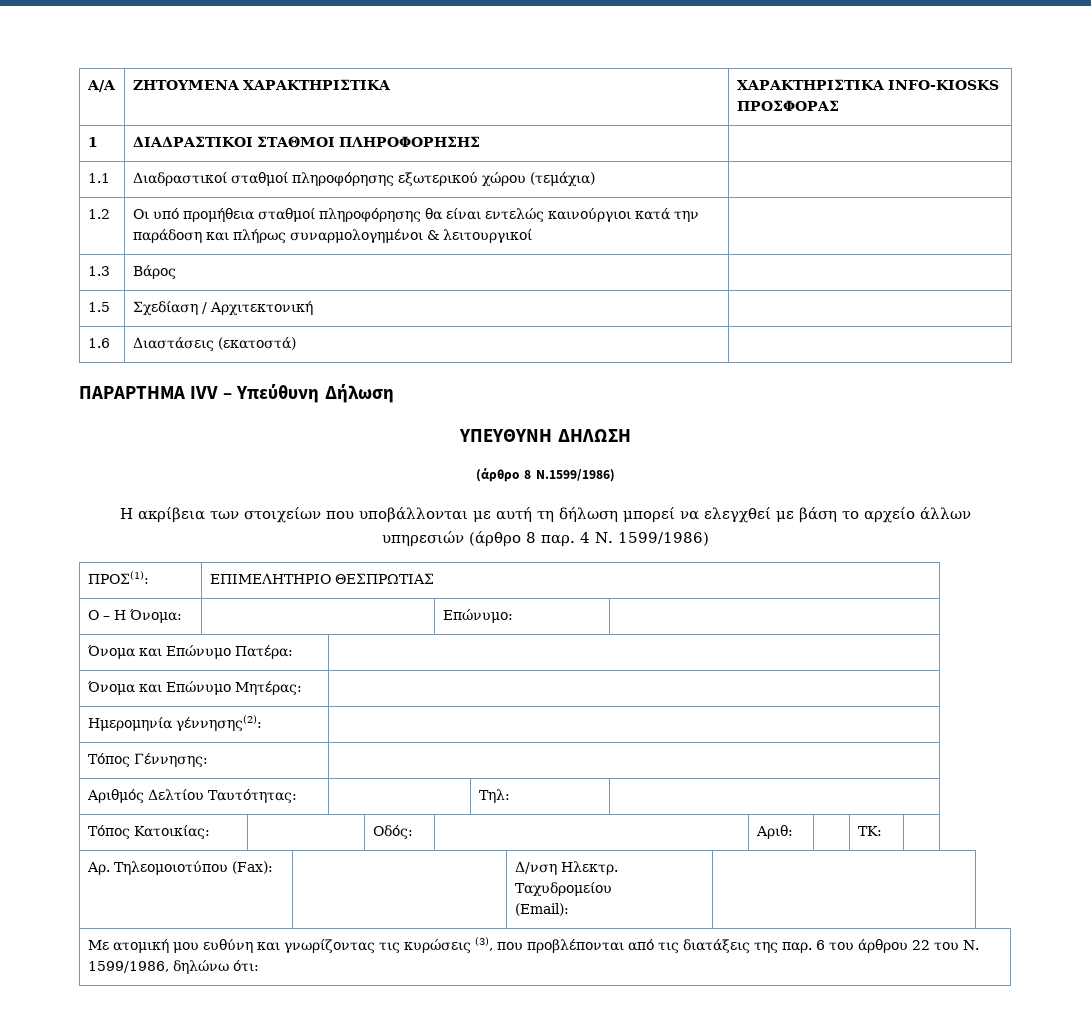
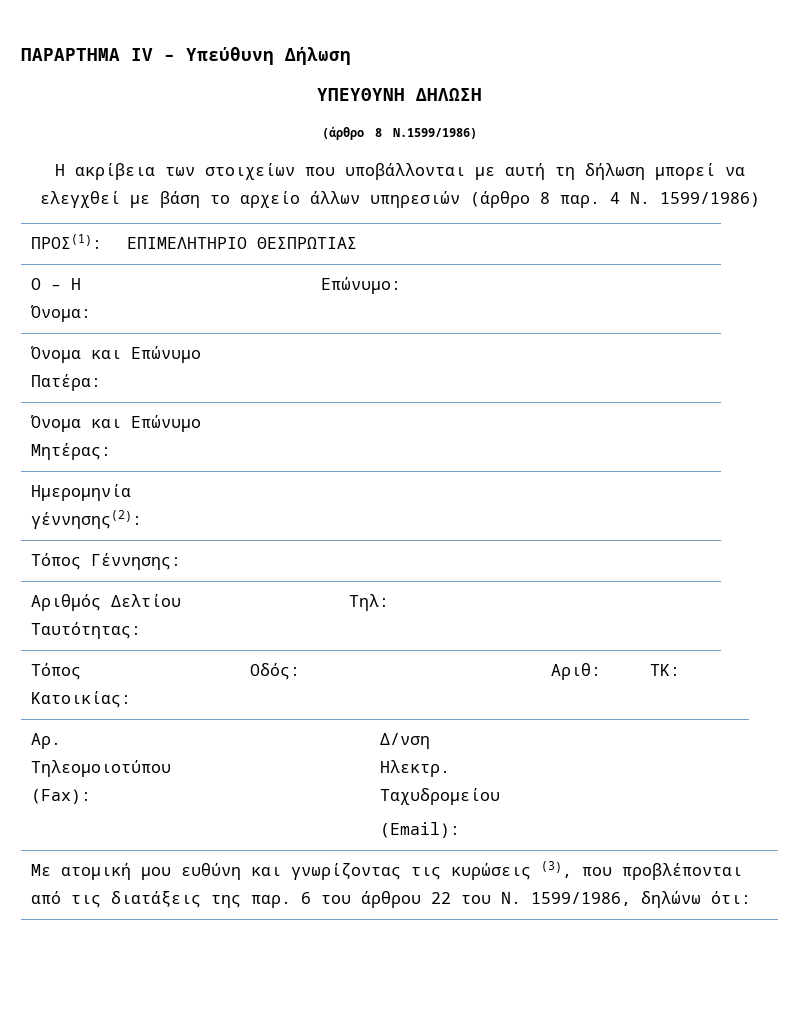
[86,80,116,92] [132,79,391,90] [736,79,999,90] [736,100,839,111] [87,137,98,147] [132,136,480,148] [87,173,110,183] [132,172,595,187] [87,209,110,219] [132,208,699,222] [132,229,532,243] [87,266,110,276] [132,265,176,279] [87,302,110,312] [132,301,313,316] [87,338,110,348] [132,337,296,351] [79,386,219,399] Α/Α | ΖΗΤΟΥΜΕΝΑ ΧΑΡΑΚΤΗΡΙΣΤΙΚΑ | ΧΑΡΑΚΤΗΡΙΣΤΙΚΑ INFO-KIOSKS ΠΡΟΣΦΟΡΑΣ // 1 | ΔΙΑΔΡΑΣΤΙΚΟΙ ΣΤΑΘΜΟΙ ΠΛΗΡΟΦΟΡΗΣΗΣ | // 1.1 | Διαδραστικοί σταθμοί πληροφόρησης εξωτερικού χώρου (τεμάχια) | // 1.2 | Οι υπό προμήθεια σταθμοί πληροφόρησης θα είναι εντελώς καινούργιοι κατά την παράδοση και πλήρως συναρμολογημένοι & λειτουργικοί | // 1.3 | Βάρος | // 1.5 | Σχεδίαση / Αρχιτεκτονική | // 1.6 | Διαστάσεις (εκατοστά) | // ΠΑΡΑΡΤΗΜΑ ΙVV -> [21,48,153,61] ΠΑΡΑΡΤΗΜΑ ΙV

